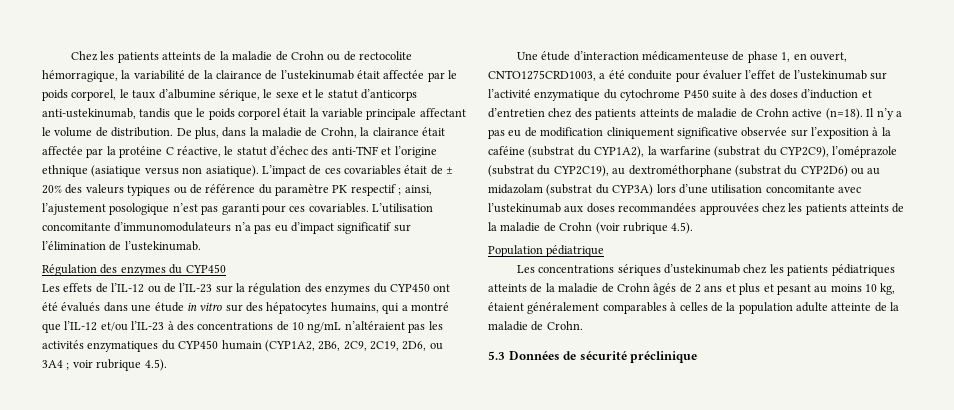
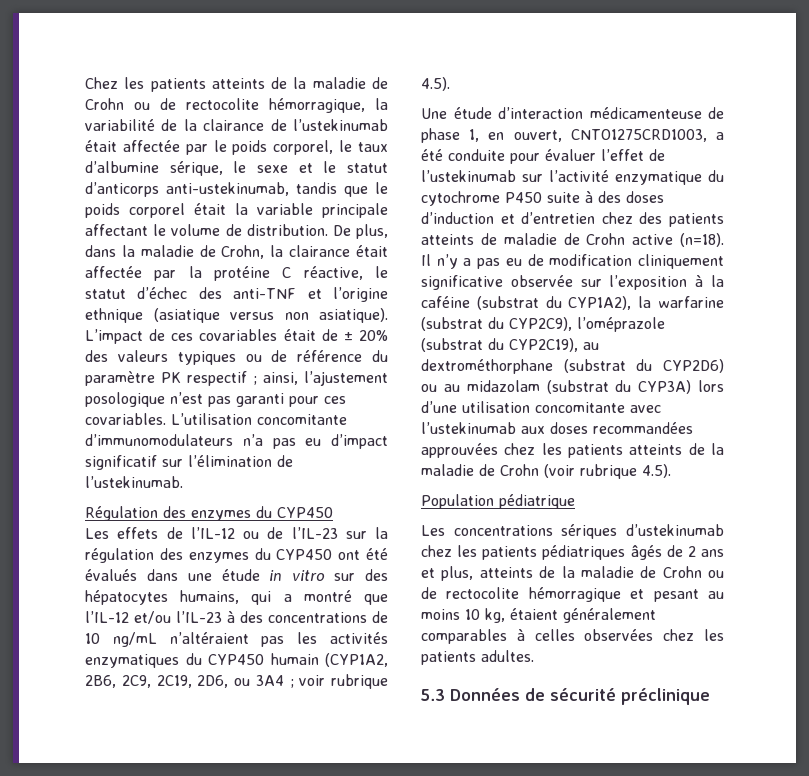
[488,283,761,295] atteints de la maladie de Crohn âgés de 2 ans et plus -> [630,545,724,560] [421,566,724,581] [421,587,621,602] âgés de 2 ans et plus, atteints de la maladie de Crohn ou de rectocolite hémorragique
[710,302,900,314] [488,321,583,331] de la population adulte atteinte de la maladie de Crohn. -> [584,629,724,641] [421,650,534,665] observées chez les patients adultes.

